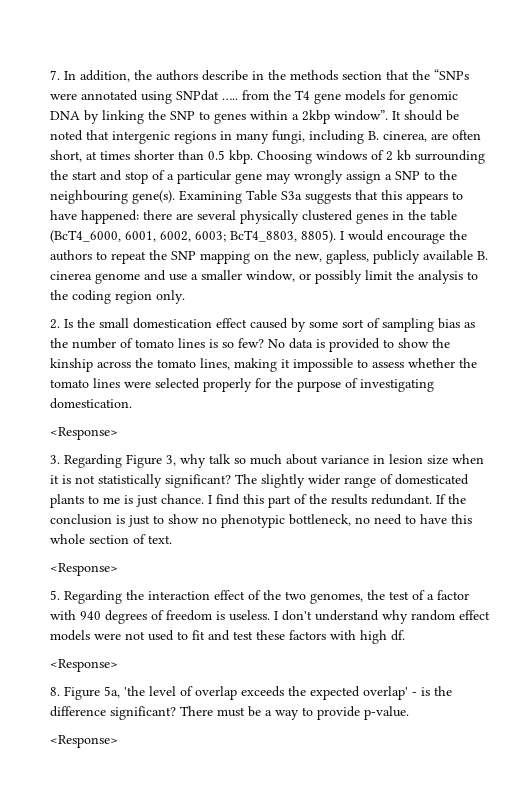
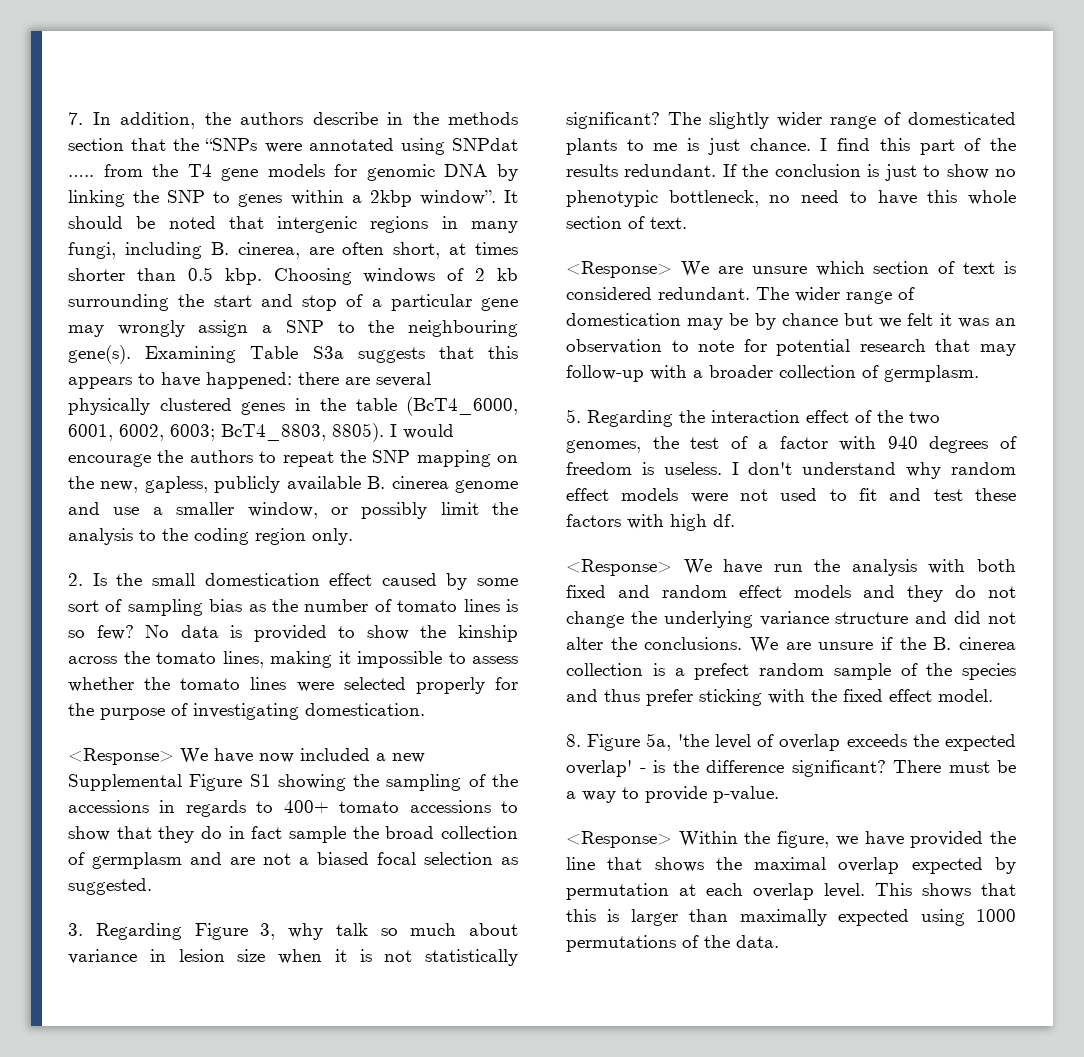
(118, 433) none -> [180,748,425,764] [68,774,518,791] [68,800,518,817] [68,826,518,843] [68,852,518,869] [68,878,152,895] We have now included a new Supplemental Figure S1 showing the sampling of the accessions in regards to 400+ tomato accessions to show that they do in fact sample the broad collection of germplasm and are not a biased focal selection as suggested.
(118, 569) none -> [680,261,1016,277] [566,287,915,304] [566,313,1016,330] [566,339,1016,356] [566,365,979,382] We are unsure which section of text is considered redundant. The wider range of domestication may be by chance but we felt it was an observation to note for potential research that may follow-up with a broader collection of germplasm.
(118, 665) none -> [683,559,1016,576] [566,585,1016,602] [566,611,1016,628] [566,637,1016,653] [566,663,1016,680] [566,689,993,706] We have run the analysis with both fixed and random effect models and they do not change the underlying variance structure and did not alter the conclusions. We are unsure if the B. cinerea collection is a prefect random sample of the species and thus prefer sticking with the fixed effect model.
(118, 741) none -> [678,831,1016,848] [566,857,1016,874] [566,883,1016,900] [566,909,1016,926] [566,935,779,952] Within the figure, we have provided the line that shows the maximal overlap expected by permutation at each overlap level. This shows that this is larger than maximally expected using 1000 permutations of the data.

